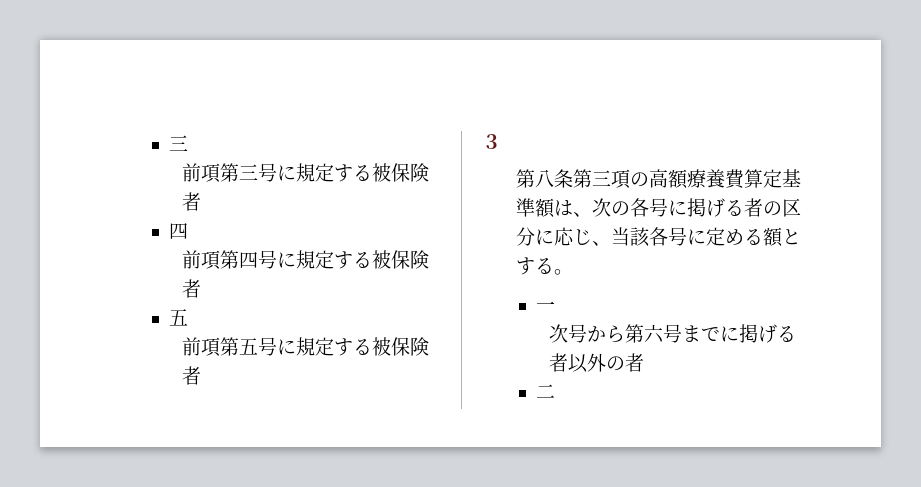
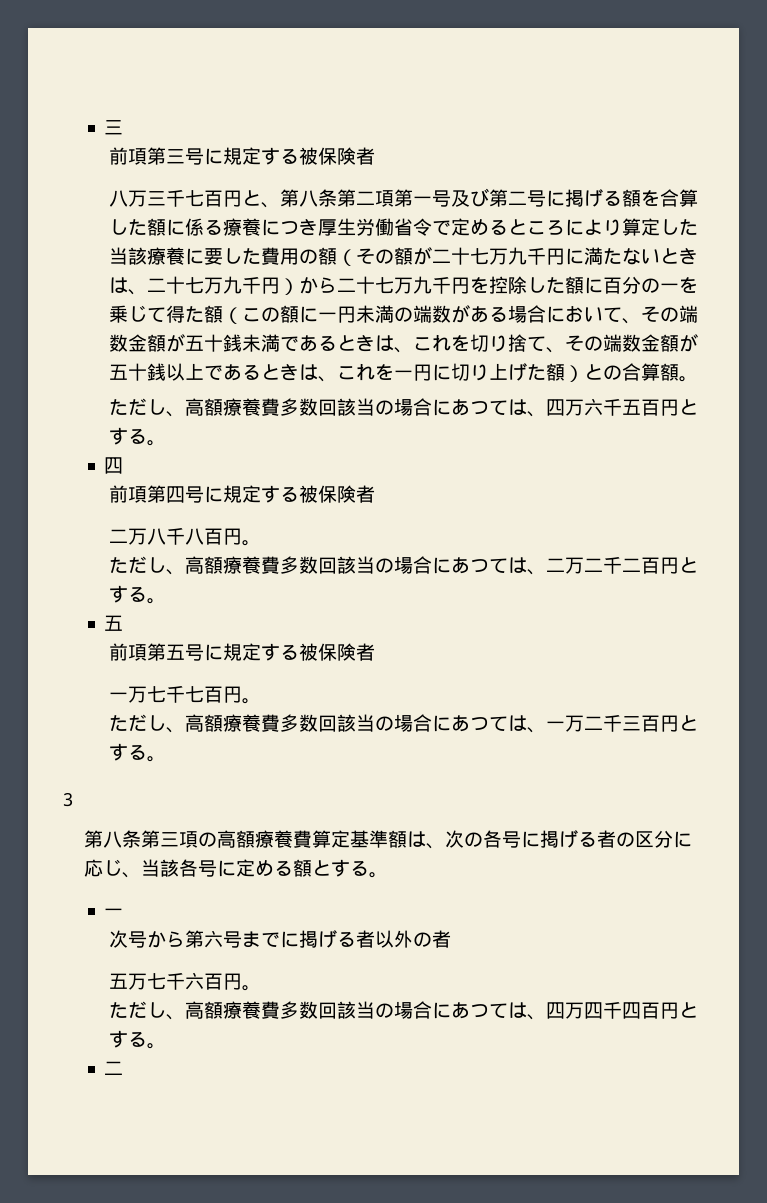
(202, 201) none -> [108,188,698,208] [108,218,698,236] [108,247,698,266] [108,276,698,295] [108,305,698,324] [108,334,698,353] [108,363,698,382] [108,398,698,417] [108,427,166,446] // 八万三千七百円と、第八条第二項第一号及び第二号に掲げる額を合算した額に係る療養につき厚生労働省令で定めるところにより算定した当該療養に要した費用の額（その額が二十七万九千円に満たないときは、二十七万九千円）から二十七万九千円を控除した額に百分の一を乗じて得た額（この額に一円未満の端数がある場合において、その端数金額が五十銭未満であるときは、これを切り捨て、その端数金額が五十銭以上であるときは、これを一円に切り上げた額）との合算額。 // ただし、高額療養費多数回該当の場合にあつては、四万六千五百円とする。
(202, 288) none -> [108,528,261,546] [108,556,698,575] [108,585,166,604] // 二万八千八百円。 // ただし、高額療養費多数回該当の場合にあつては、二万二千二百円とする。
(202, 375) none -> [108,686,261,704] [108,714,698,733] [108,743,166,762] // 一万七千七百円。 // ただし、高額療養費多数回該当の場合にあつては、一万二千三百円とする。
(645, 362) none -> [108,972,261,991] [108,1001,698,1020] [108,1030,166,1049] // 五万七千六百円。 // ただし、高額療養費多数回該当の場合にあつては、四万四千四百円とする。

